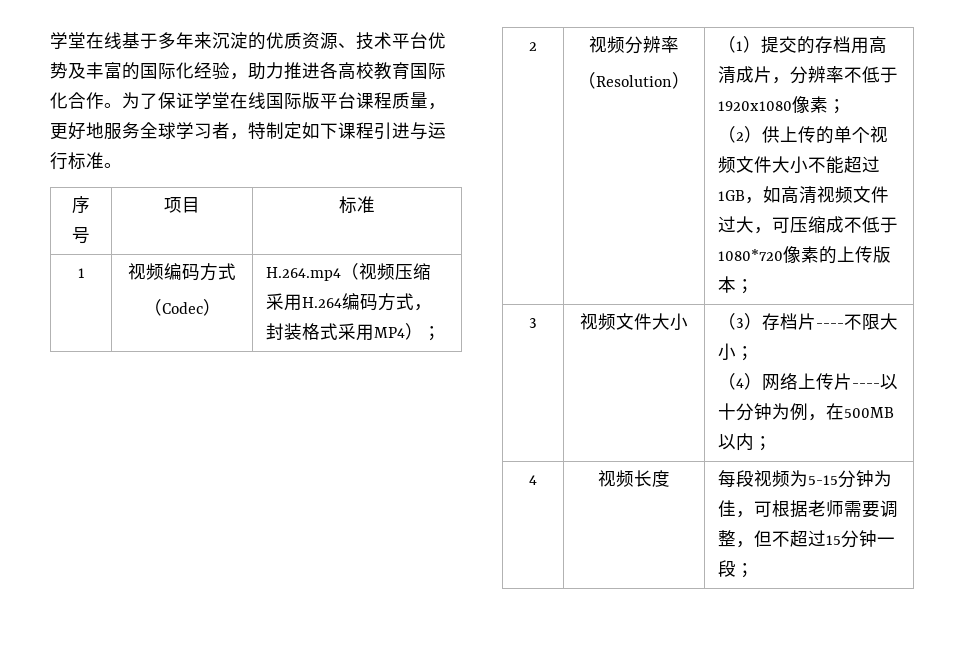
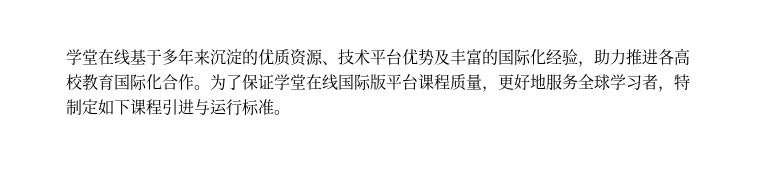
[72,196,90,214] [72,227,90,244] [164,197,200,213] [339,196,375,214] [77,268,85,278] [127,263,236,281] [143,299,221,316] [265,263,431,281] [265,293,432,311] [265,323,441,341] [529,42,537,51] [589,36,679,54] [578,72,690,89] [717,36,887,54] [717,66,898,84] [717,96,846,114] [717,126,888,144] [717,156,880,174] [717,186,889,204] [717,216,898,234] [717,246,891,264] [717,276,754,294] [529,318,537,328] [580,313,688,331] [717,313,898,330] [717,343,754,361] [717,373,898,391] [717,403,894,421] [717,433,772,451] [529,475,537,485] [598,470,670,487] [717,470,892,488] [717,500,898,518] [717,530,895,548] [717,560,754,578] // 序号 | 项目 | 标准 // 1 | 视频编码方式 // （Codec） | H.264.mp4（视频压缩采用H.264编码方式，封装格式采用MP4）； // 2 | 视频分辨率 // （Resolution） | （1）提交的存档用高清成片，分辨率不低于1920x1080像素； // （2）供上传的单个视频文件大小不能超过1GB，如高清视频文件过大，可压缩成不低于1080*720像素的上传版本； // 3 | 视频文件大小 | （3）存档片----不限大小； // （4）网络上传片----以十分钟为例，在500MB以内； // 4 | 视频长度 | 每段视频为5-15分钟为佳，可根据老师需要调整，但不超过15分钟一段； -> (290, 112) none

